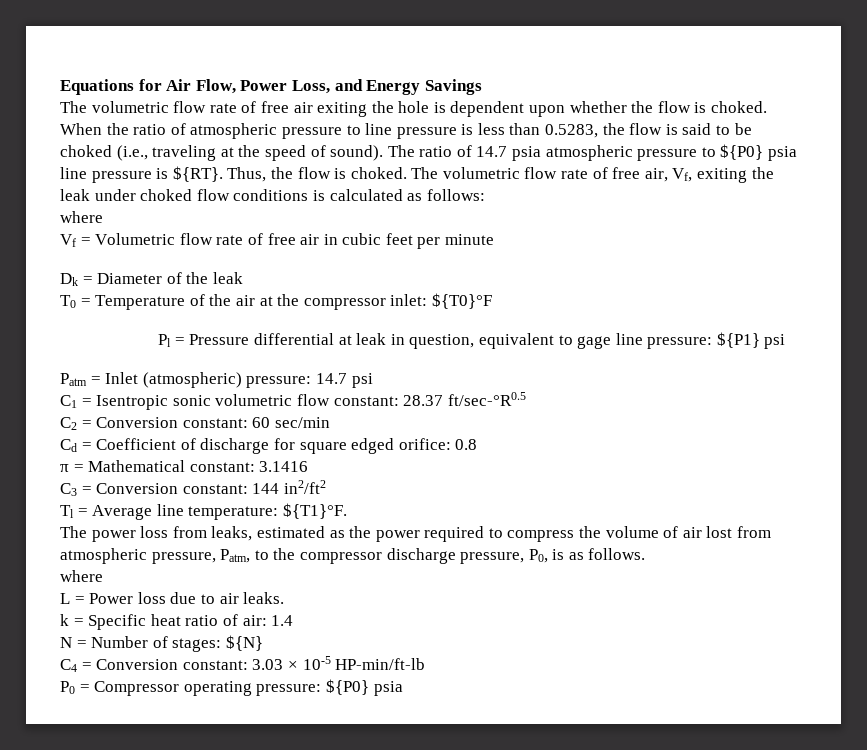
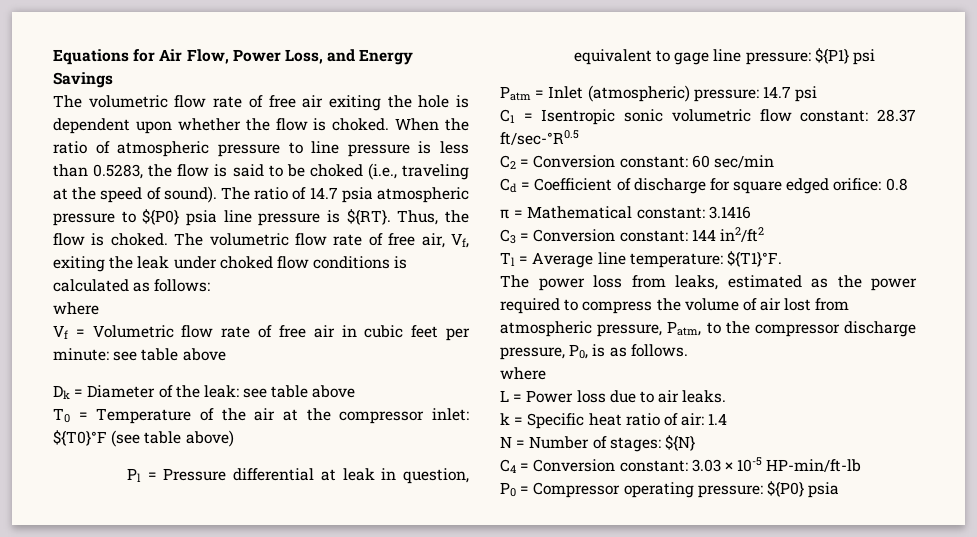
[445,234,495,245] minute -> [53,348,226,361] minute: see table above
[212,272,243,284] leak -> [203,385,356,398] leak: see table above
(492, 301) none -> [111,430,234,447] (see table above)

